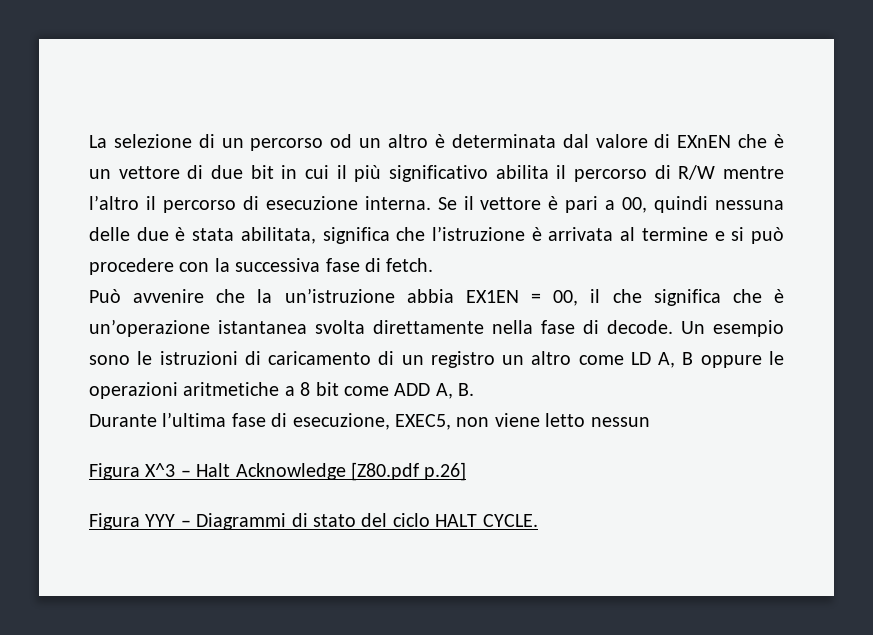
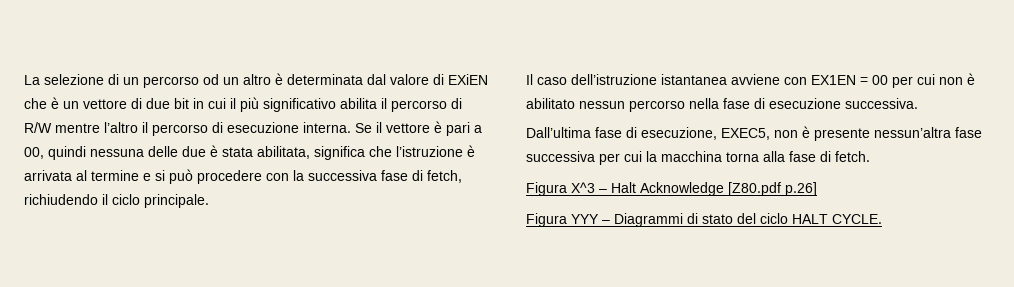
[677,135,732,148] EXnEN -> [448,74,488,85] EXiEN
[386,258,434,272] [89,288,784,306] [89,319,784,337] [89,351,784,368] [89,382,475,399] [89,412,227,427] fetch. // Può avvenire che la un’istruzione abbia EX1EN = 00, il che significa che è un’operazione istantanea svolta direttamente nella fase di decode. Un esempio sono le istruzioni di caricamento di un registro un altro come LD A, B oppure le operazioni aritmetiche a 8 bit come ADD A, B. // Durante l’ultima -> [427,170,462,183] [24,194,209,208] [526,73,975,88] [526,98,918,112] [526,127,591,138] fetch, richiudendo il ciclo principale. // Il caso dell’istruzione istantanea avviene con EX1EN = 00 per cui non è abilitato nessun percorso nella fase di esecuzione successiva. // Dall’ultima
[494,413,650,427] viene letto nessun -> [802,126,982,141] [526,151,870,165] è presente nessun’altra fase successiva per cui la macchina torna alla fase di fetch.

